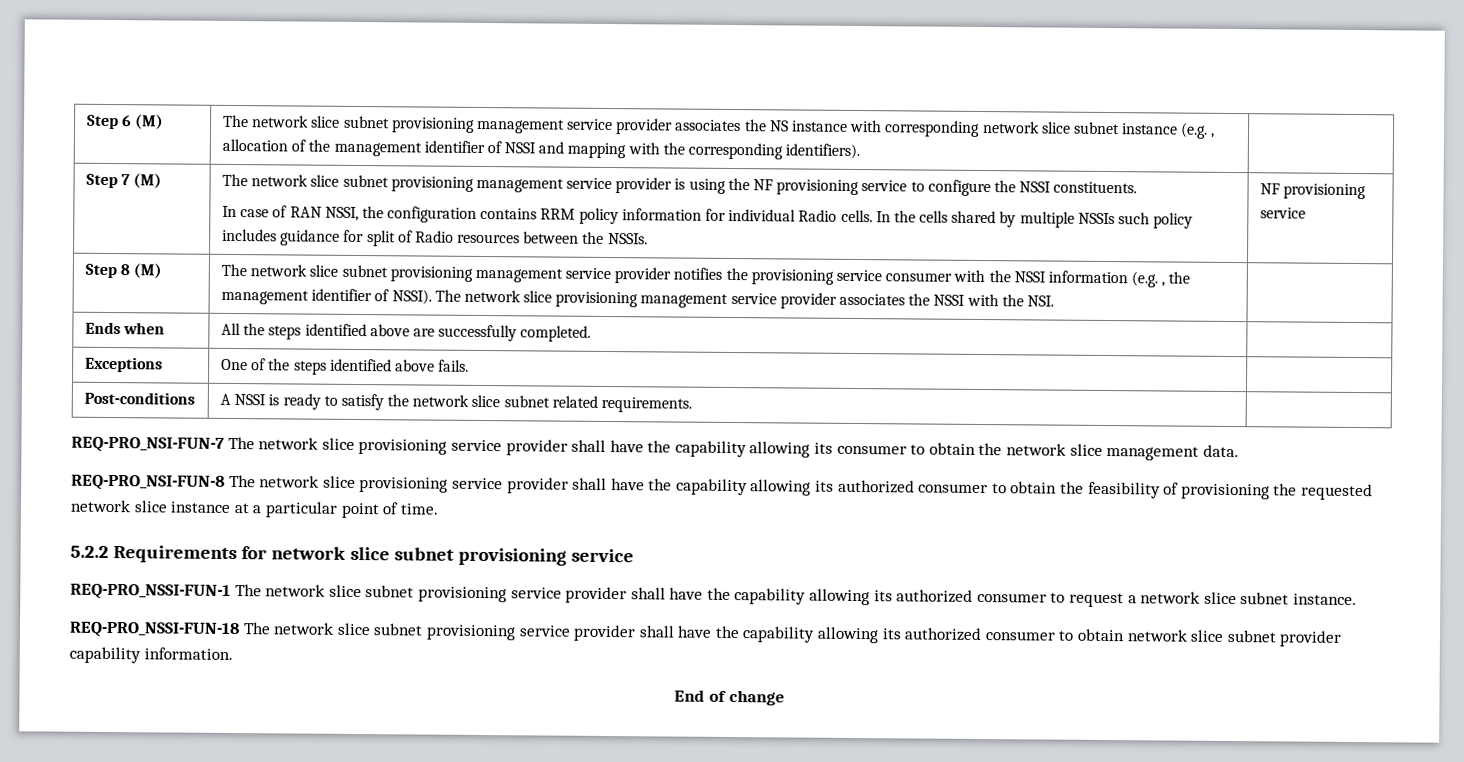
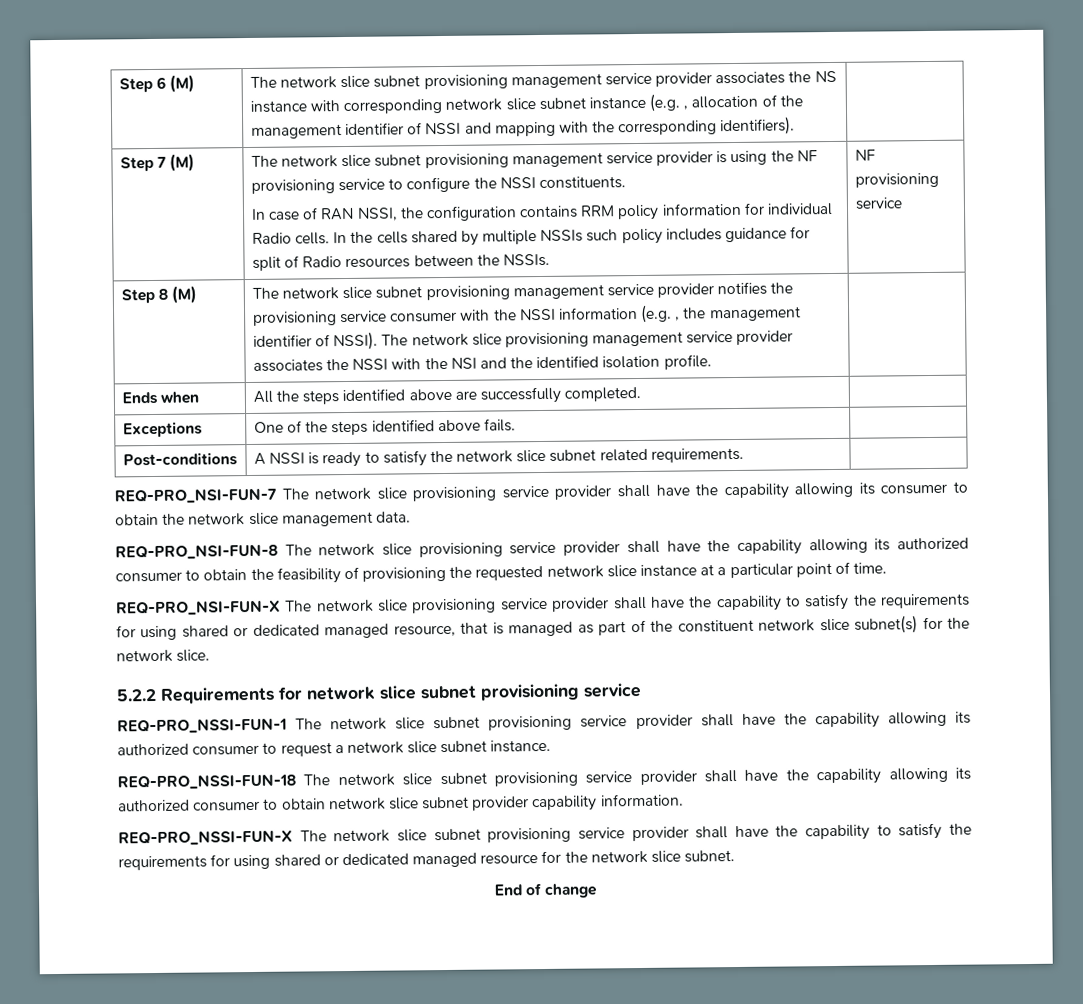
[1026,295,1054,307] NSI. -> [450,354,712,370] NSI and the identified isolation profile.
(439, 509) none -> [116,593,971,616] [116,615,971,641] [116,649,211,663] // REQ-PRO_NSI-FUN-X The network slice provisioning service provider shall have the capability to satisfy the requirements for using shared or dedicated managed resource, that is managed as part of the constituent network slice subnet(s) for the network slice.
(233, 654) none -> [118,822,972,846] [118,850,736,871] // REQ-PRO_NSSI-FUN-X The network slice subnet provisioning service provider shall have the capability to satisfy the requirements for using shared or dedicated managed resource for the network slice subnet.

